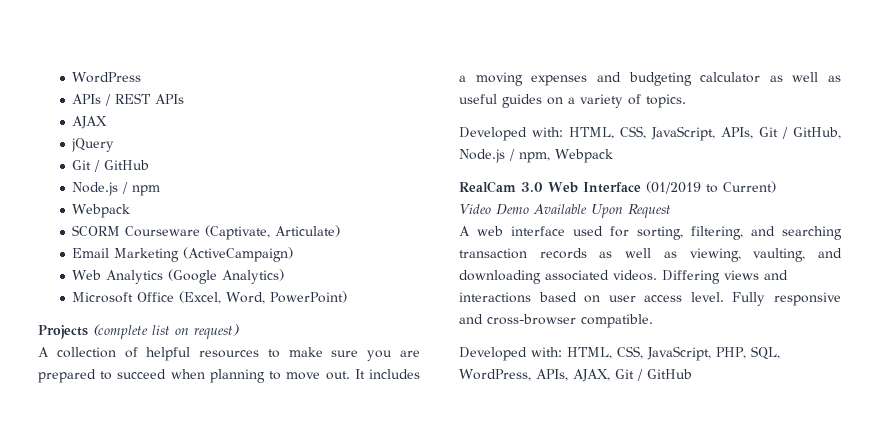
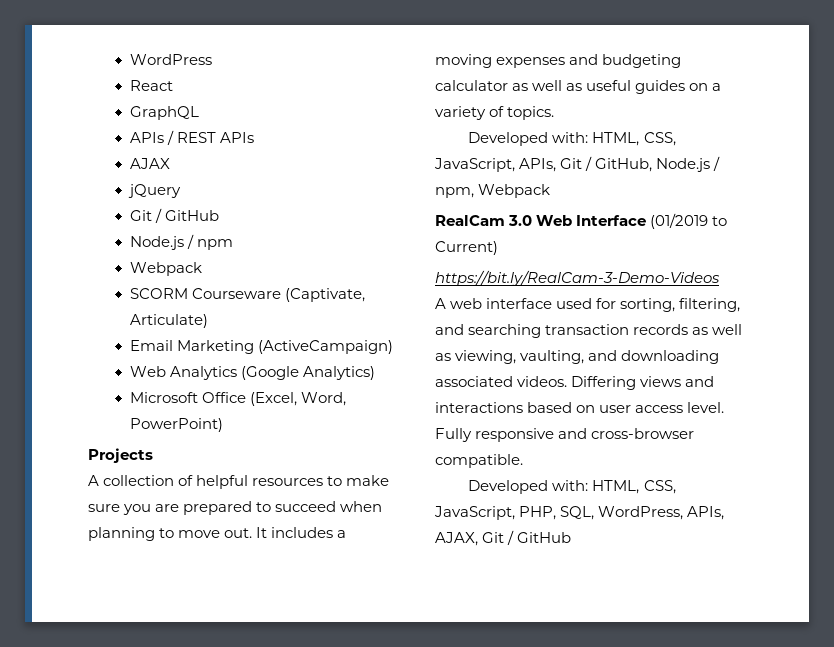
(142, 77) none -> [129,80,173,91] [129,106,199,120] // React // GraphQL
[93,324,239,339] (complete list on request) -> (153, 455) none
[459,204,671,218] Video Demo Available Upon Request -> [435,270,720,286] https://bit.ly/RealCam-3-Demo-Videos

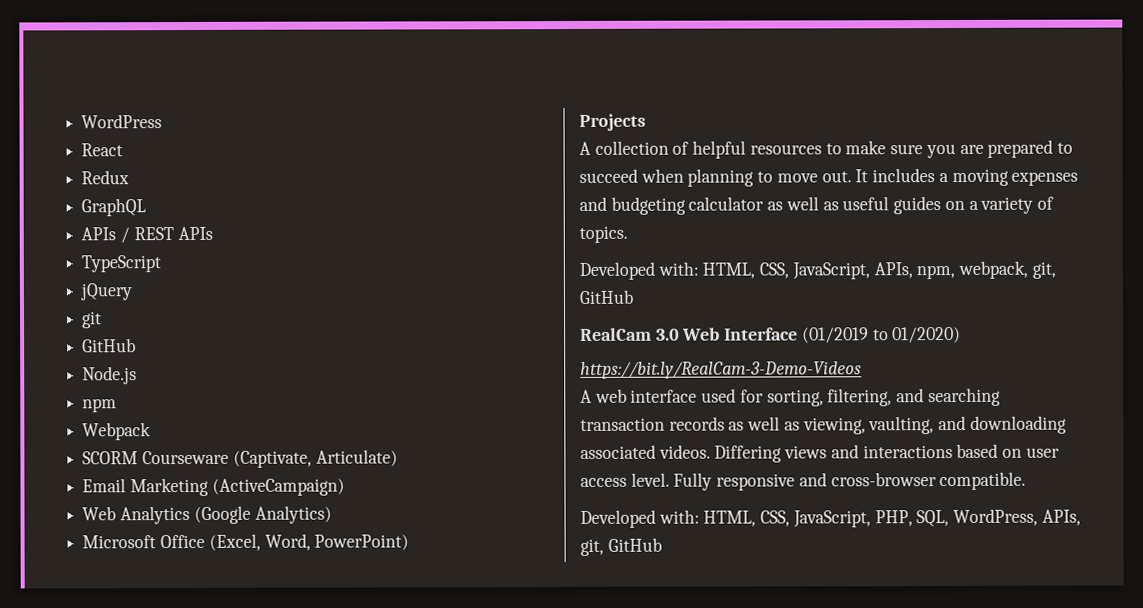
(173, 85) none -> [81,170,130,185] // Redux
[129,158,170,169] AJAX -> [81,255,162,273] TypeScript
[129,208,162,223] Git / -> [82,311,103,329] git //
[186,234,194,249] / -> (138, 375) //
[560,156,721,172] [435,184,551,198] Git / GitHub, Node.js / npm, Webpack -> [916,260,1056,280] [579,289,633,304] npm, webpack, git, GitHub
[435,241,498,255] Current) -> [892,326,962,344] 01/2020)
[435,530,515,546] AJAX, Git / -> [580,538,604,556] git,

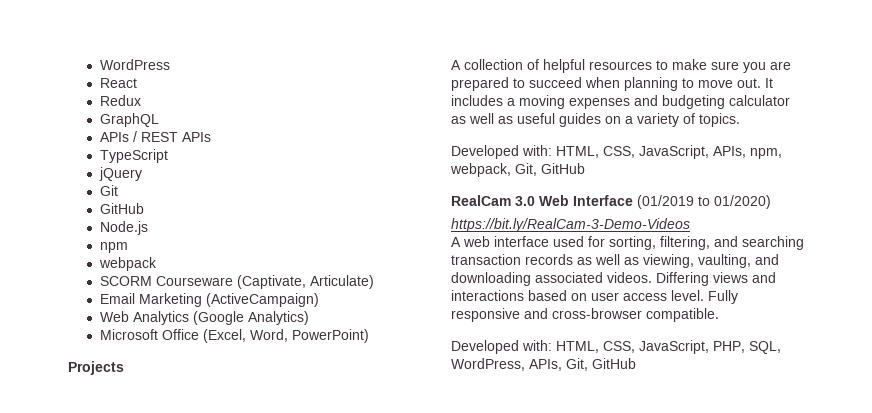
[82,311,103,329] git -> [99,185,118,196] Git
[82,422,152,441] Webpack -> [98,257,157,271] webpack
[1031,261,1056,279] git, -> [515,163,537,176] Git,
[580,538,604,556] git, -> [566,358,588,371] Git,

